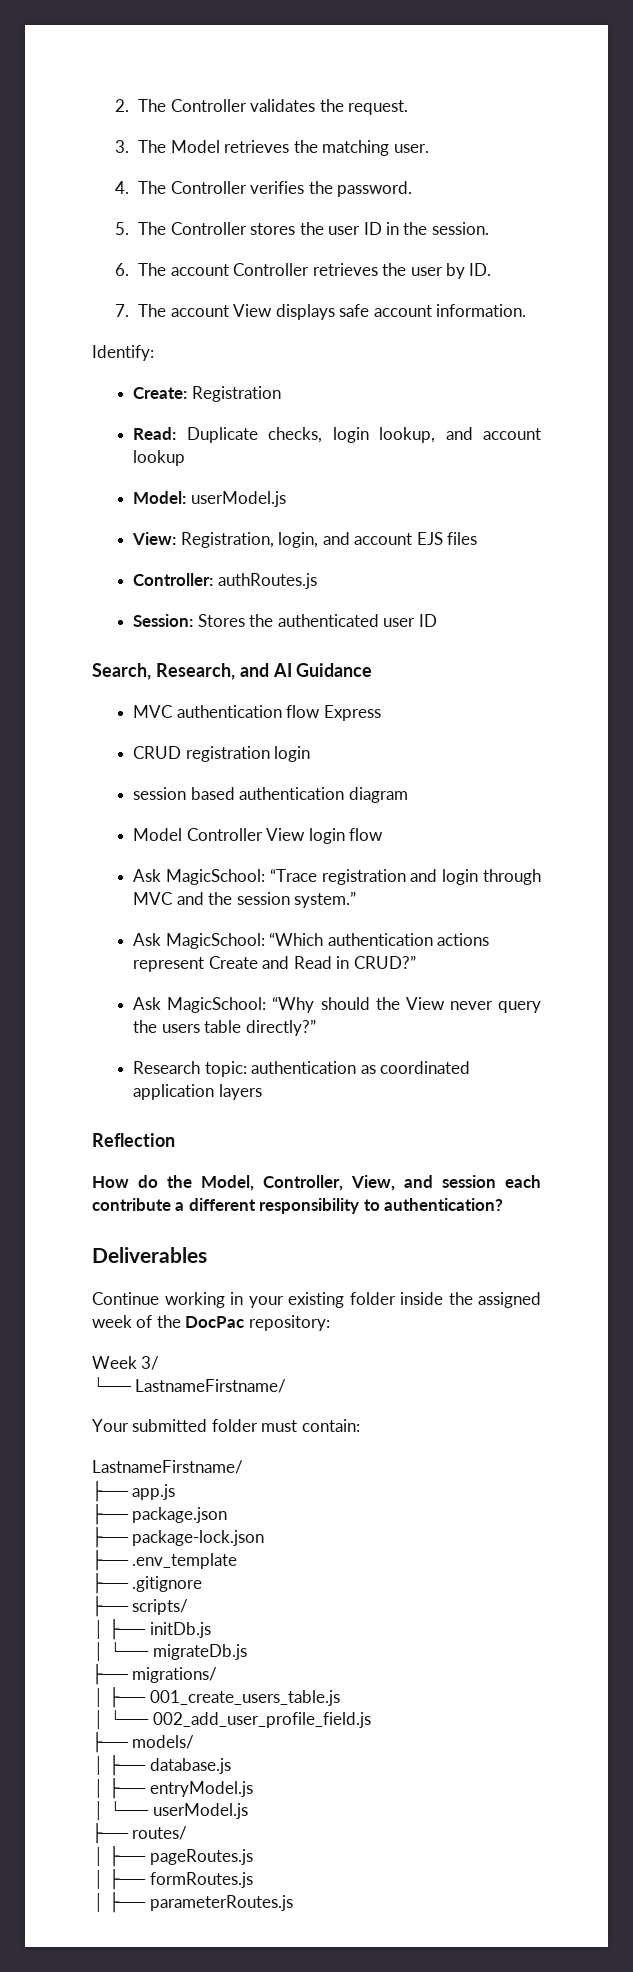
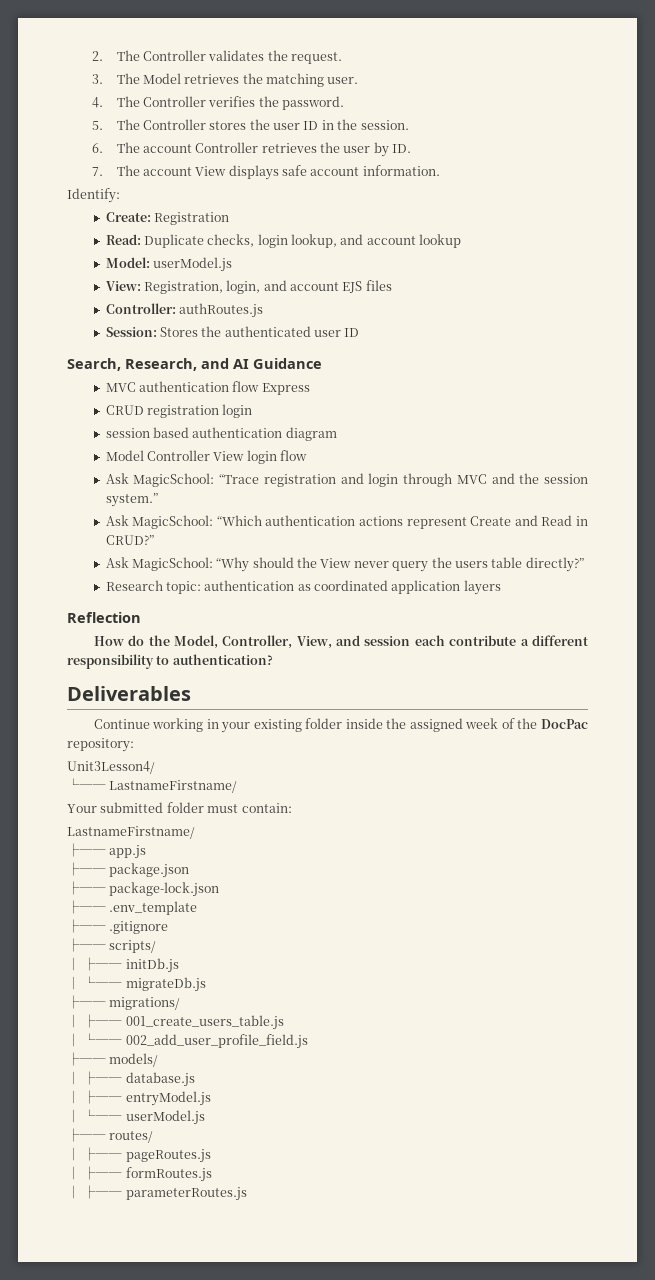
[92,1356,160,1370] Week 3/ -> [67,761,155,774] Unit3Lesson4/

